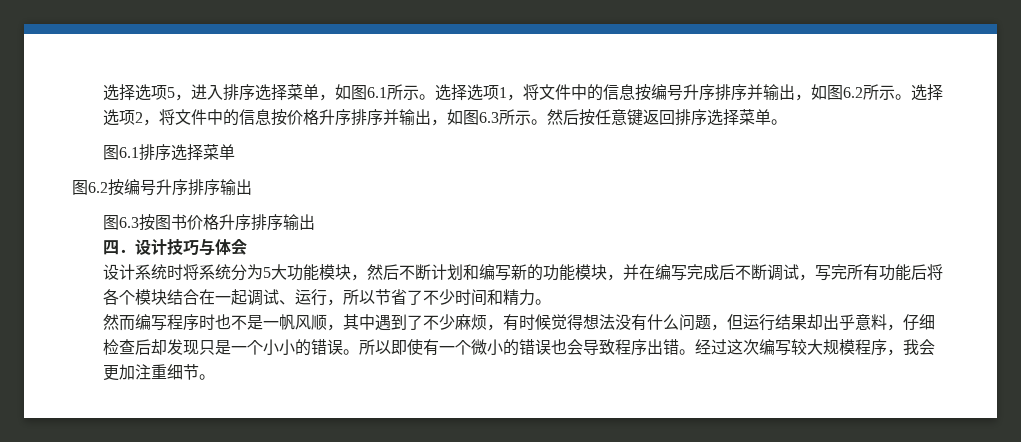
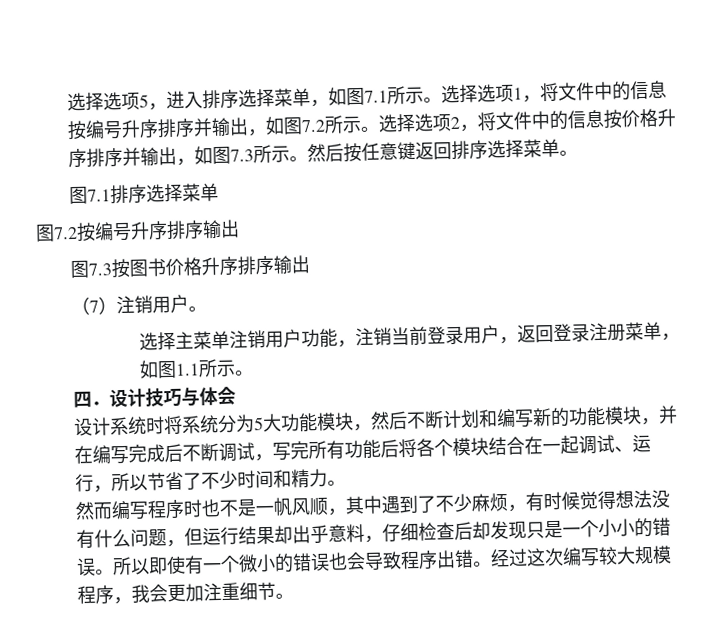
[367,87,388,98] 6.1 -> [363,90,388,103] 7.1
[843,87,864,98] 6.2 -> [300,119,326,133] 7.2
[479,112,500,123] 6.3 -> [229,149,254,162] 7.3
[119,147,140,158] 6.1 -> [86,189,111,202] 7.1
[88,182,108,193] 6.2 -> [53,226,78,240] 7.2
[119,217,140,228] 6.3 -> [87,263,112,276] 7.3
(316, 222) none -> [70,294,207,316] [138,321,680,351] [138,359,254,379] // （7）注销用户。 // 选择主菜单注销用户功能，注销当前登录用户，返回登录注册菜单，如图1.1所示。

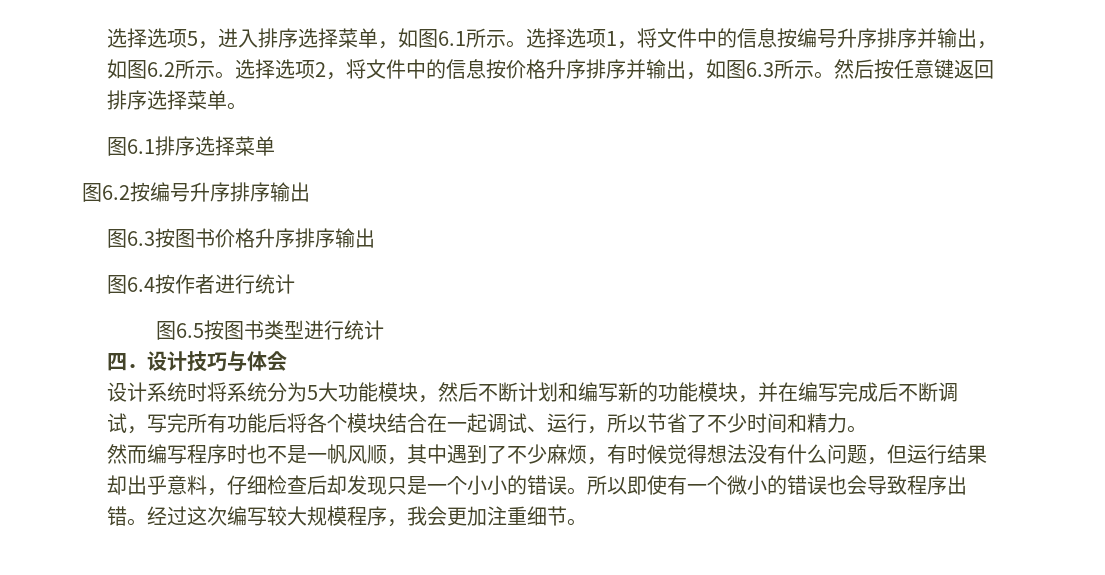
[363,90,388,103] 7.1 -> [437,31,466,46] 6.1
[300,119,326,133] 7.2 -> [146,62,175,77] 6.2
[229,149,254,162] 7.3 -> [745,62,774,77] 6.3
[86,189,111,202] 7.1 -> [126,139,155,154] 6.1
[53,226,78,240] 7.2 -> [102,185,130,200] 6.2
[87,263,112,276] 7.3 -> [126,231,155,246] 6.3
[70,294,207,316] [138,321,680,351] [138,359,254,379] （7）注销用户。 // 选择主菜单注销用户功能，注销当前登录用户，返回登录注册菜单，如图1.1所示。 -> [106,274,295,294] [155,320,384,340] 图6.4按作者进行统计 // 图6.5按图书类型进行统计

